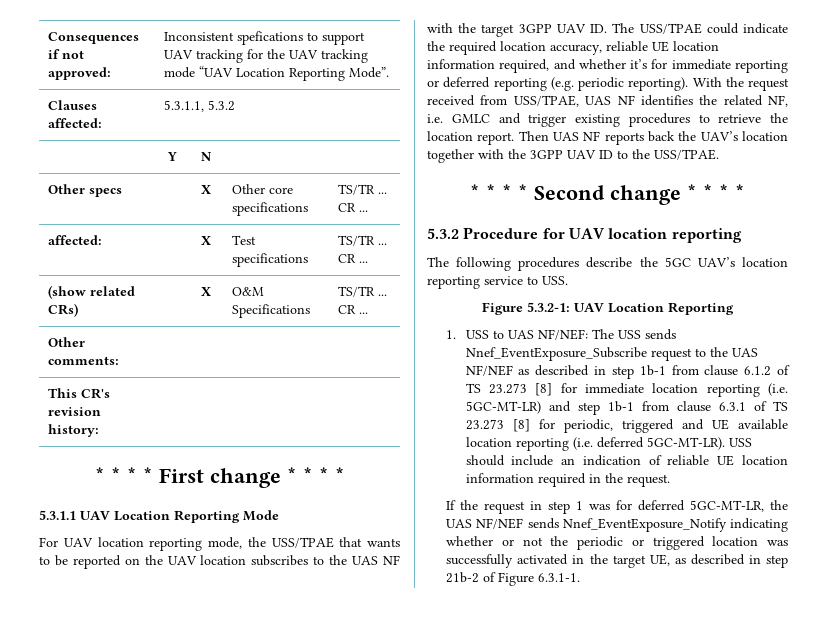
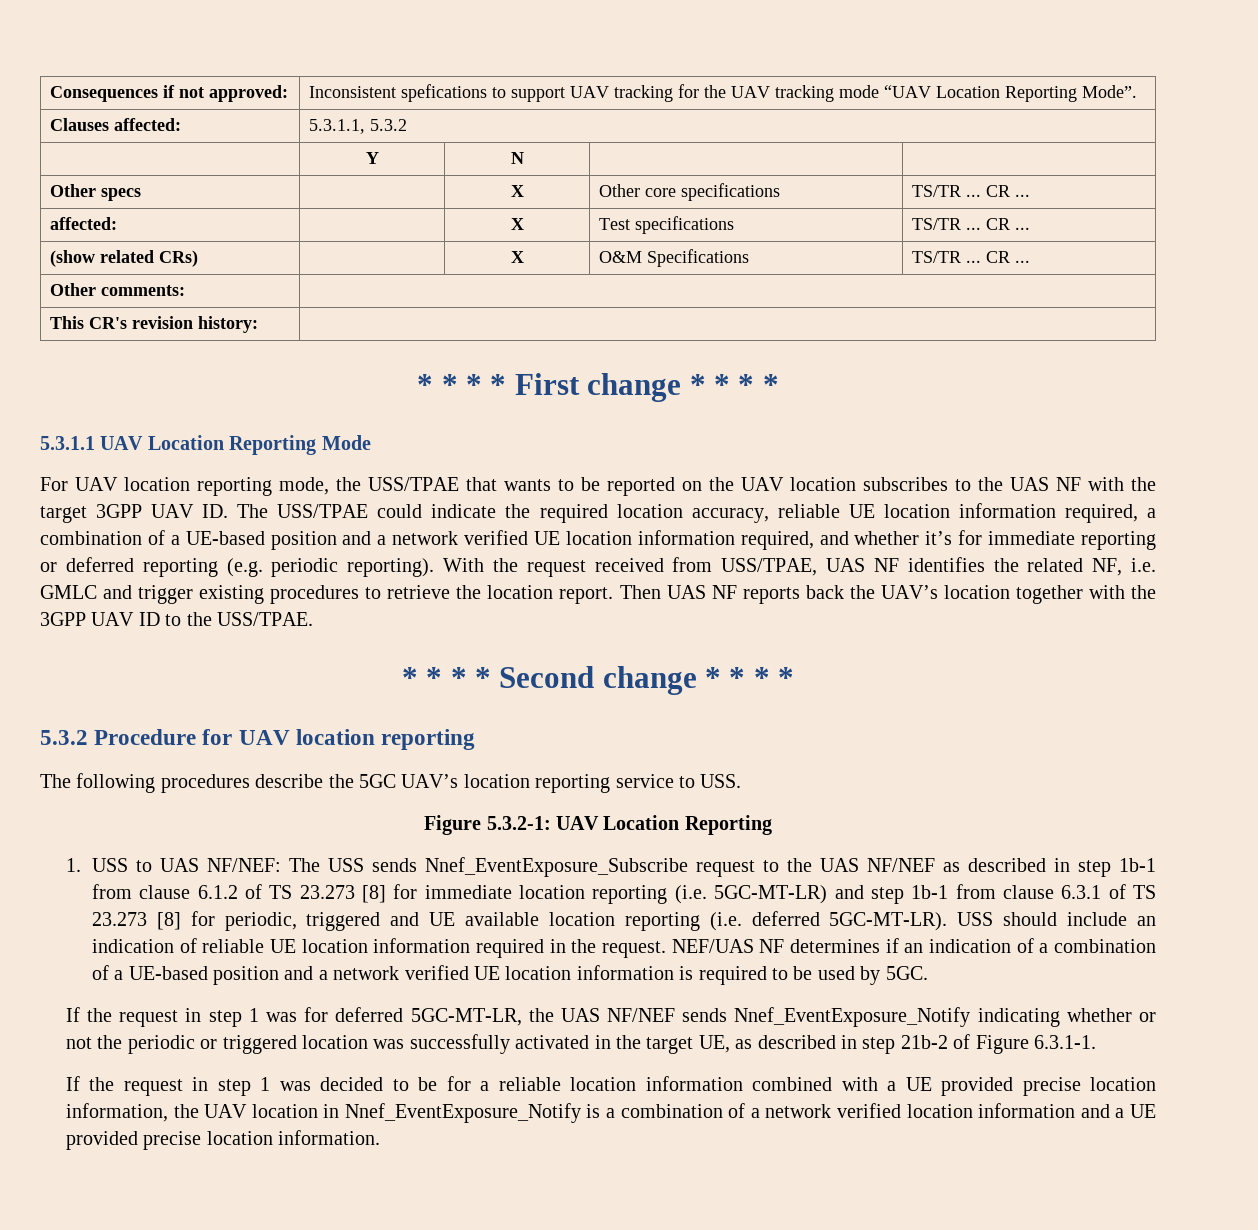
(550, 66) none -> [1146,508,1156,518] [40,530,814,550] a combination of a UE-based position and a network verified UE location information required,
(670, 480) none -> [671,938,1157,953] [91,965,928,985] NEF/UAS NF determines if an indication of a combination of a UE-based position and a network verified UE location information is required to be used by 5GC.
(581, 577) none -> [65,1076,1157,1096] [65,1103,1156,1123] [65,1130,381,1150] // If the request in step 1 was decided to be for a reliable location information combined with a UE provided precise location information, the UAV location in Nnef_EventExposure_Notify is a combination of a network verified location information and a UE provided precise location information.

